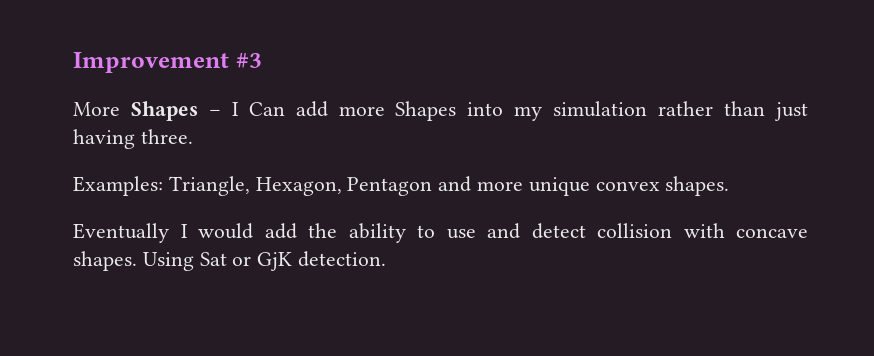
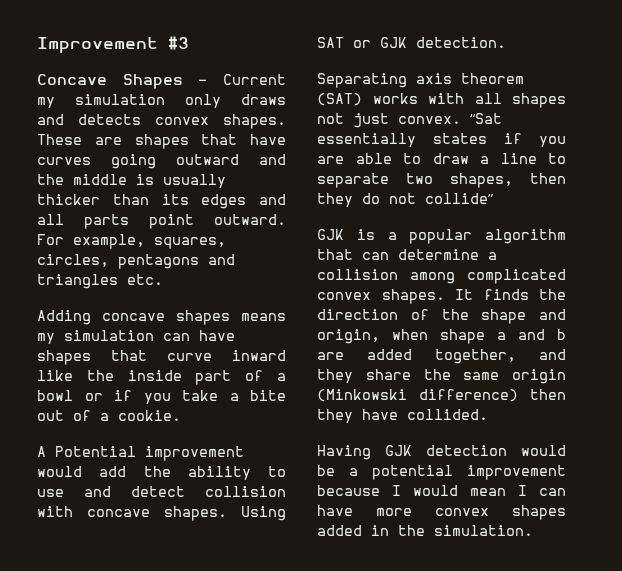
[73,102,120,116] More -> [37,74,107,85] Concave
[231,101,808,121] [73,129,193,149] [73,176,730,196] [73,223,188,243] I Can add more Shapes into my simulation rather than just having three. // Examples: Triangle, Hexagon, Pentagon and more unique convex shapes. // Eventually I -> [223,74,286,85] [37,94,286,108] [37,114,286,129] [37,134,286,149] [37,154,286,169] [37,174,226,188] [37,194,286,209] [37,214,286,229] [37,234,226,249] [37,254,235,269] [37,274,163,289] [37,310,286,325] [37,330,235,344] [37,350,286,365] [37,370,286,385] [37,390,286,404] [37,410,181,421] [37,446,244,461] Current my simulation only draws and detects convex shapes. These are shapes that have curves going outward and the middle is usually thicker than its edges and all parts point outward. For example, squares, circles, pentagons and triangles etc. // Adding concave shapes means my simulation can have shapes that curve inward like the inside part of a bowl or if you take a bite out of a cookie. // A Potential improvement
[199,251,387,271] Sat or GjK detection. -> [317,37,506,48] [317,73,524,88] [317,93,566,108] [317,113,502,128] [317,133,566,147] [317,153,566,164] [317,173,566,188] [317,193,494,207] [317,229,566,244] [317,249,497,260] [317,269,566,284] [317,289,566,304] [317,309,566,324] [317,329,566,344] [317,349,566,364] [317,369,566,384] [317,389,566,402] [317,409,488,423] [317,445,566,460] [317,465,566,480] [317,485,566,496] [317,505,566,520] [317,525,533,536] SAT or GJK detection. // Separating axis theorem (SAT) works with all shapes not just convex. “Sat essentially states if you are able to draw a line to separate two shapes, then they do not collide” // GJK is a popular algorithm that can determine a collision among complicated convex shapes. It finds the direction of the shape and origin, when shape a and b are added together, and they share the same origin (Minkowski difference) then they have collided. // Having GJK detection would be a potential improvement because I would mean I can have more convex shapes added in the simulation.

